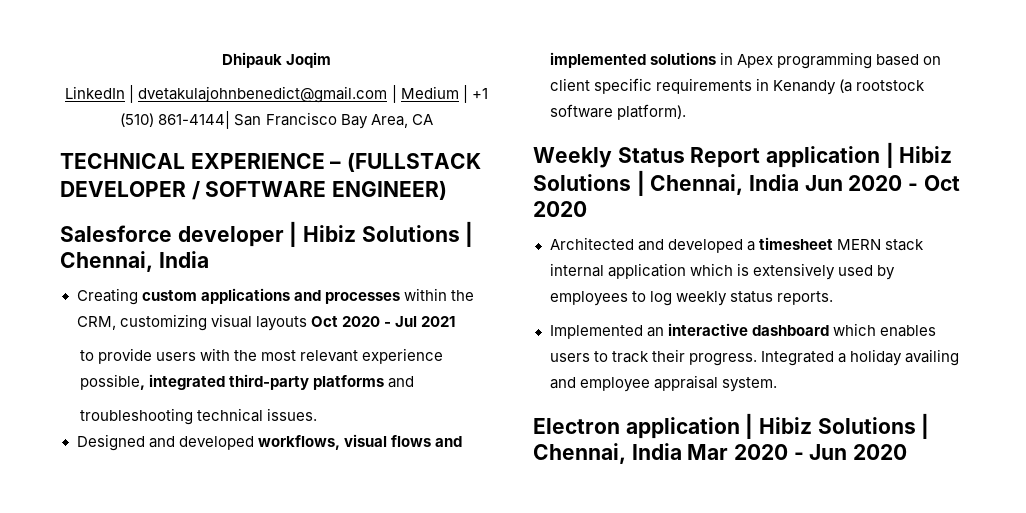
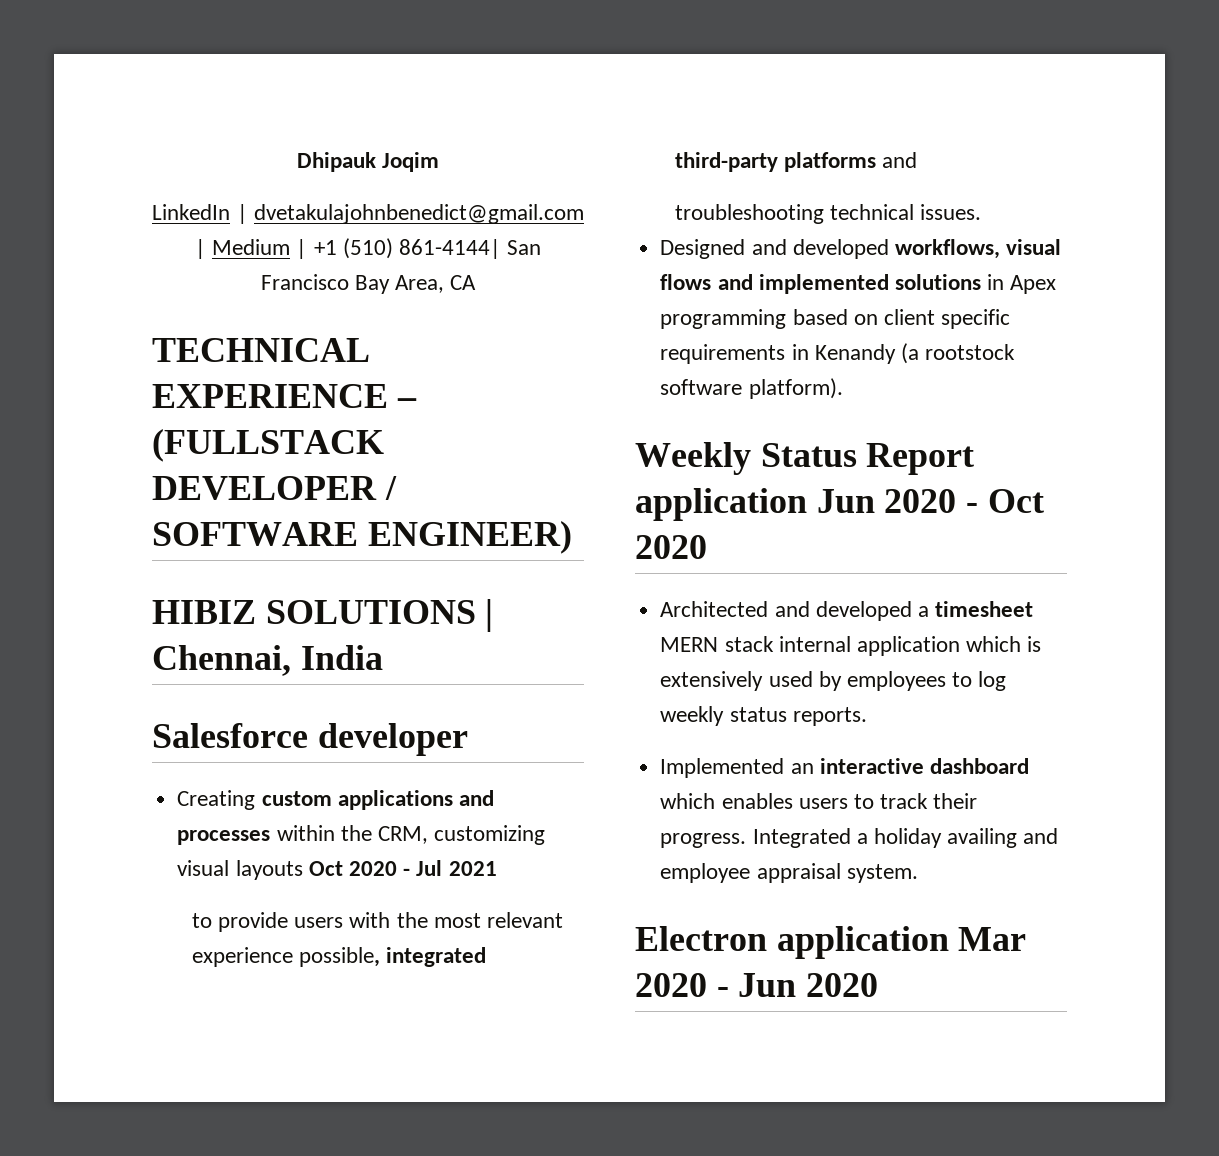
[60,221,474,247] [60,251,209,272] Salesforce developer | Hibiz Solutions | Chennai, India -> [152,599,494,632] [152,645,383,676] [152,723,468,756] HIBIZ SOLUTIONS | Chennai, India // Salesforce developer
[885,142,953,168] [533,170,800,196] | Hibiz Solutions | Chennai, India -> (807, 504) none
[745,413,930,439] [533,443,682,464] | Hibiz Solutions | Chennai, India -> (949, 942) none

